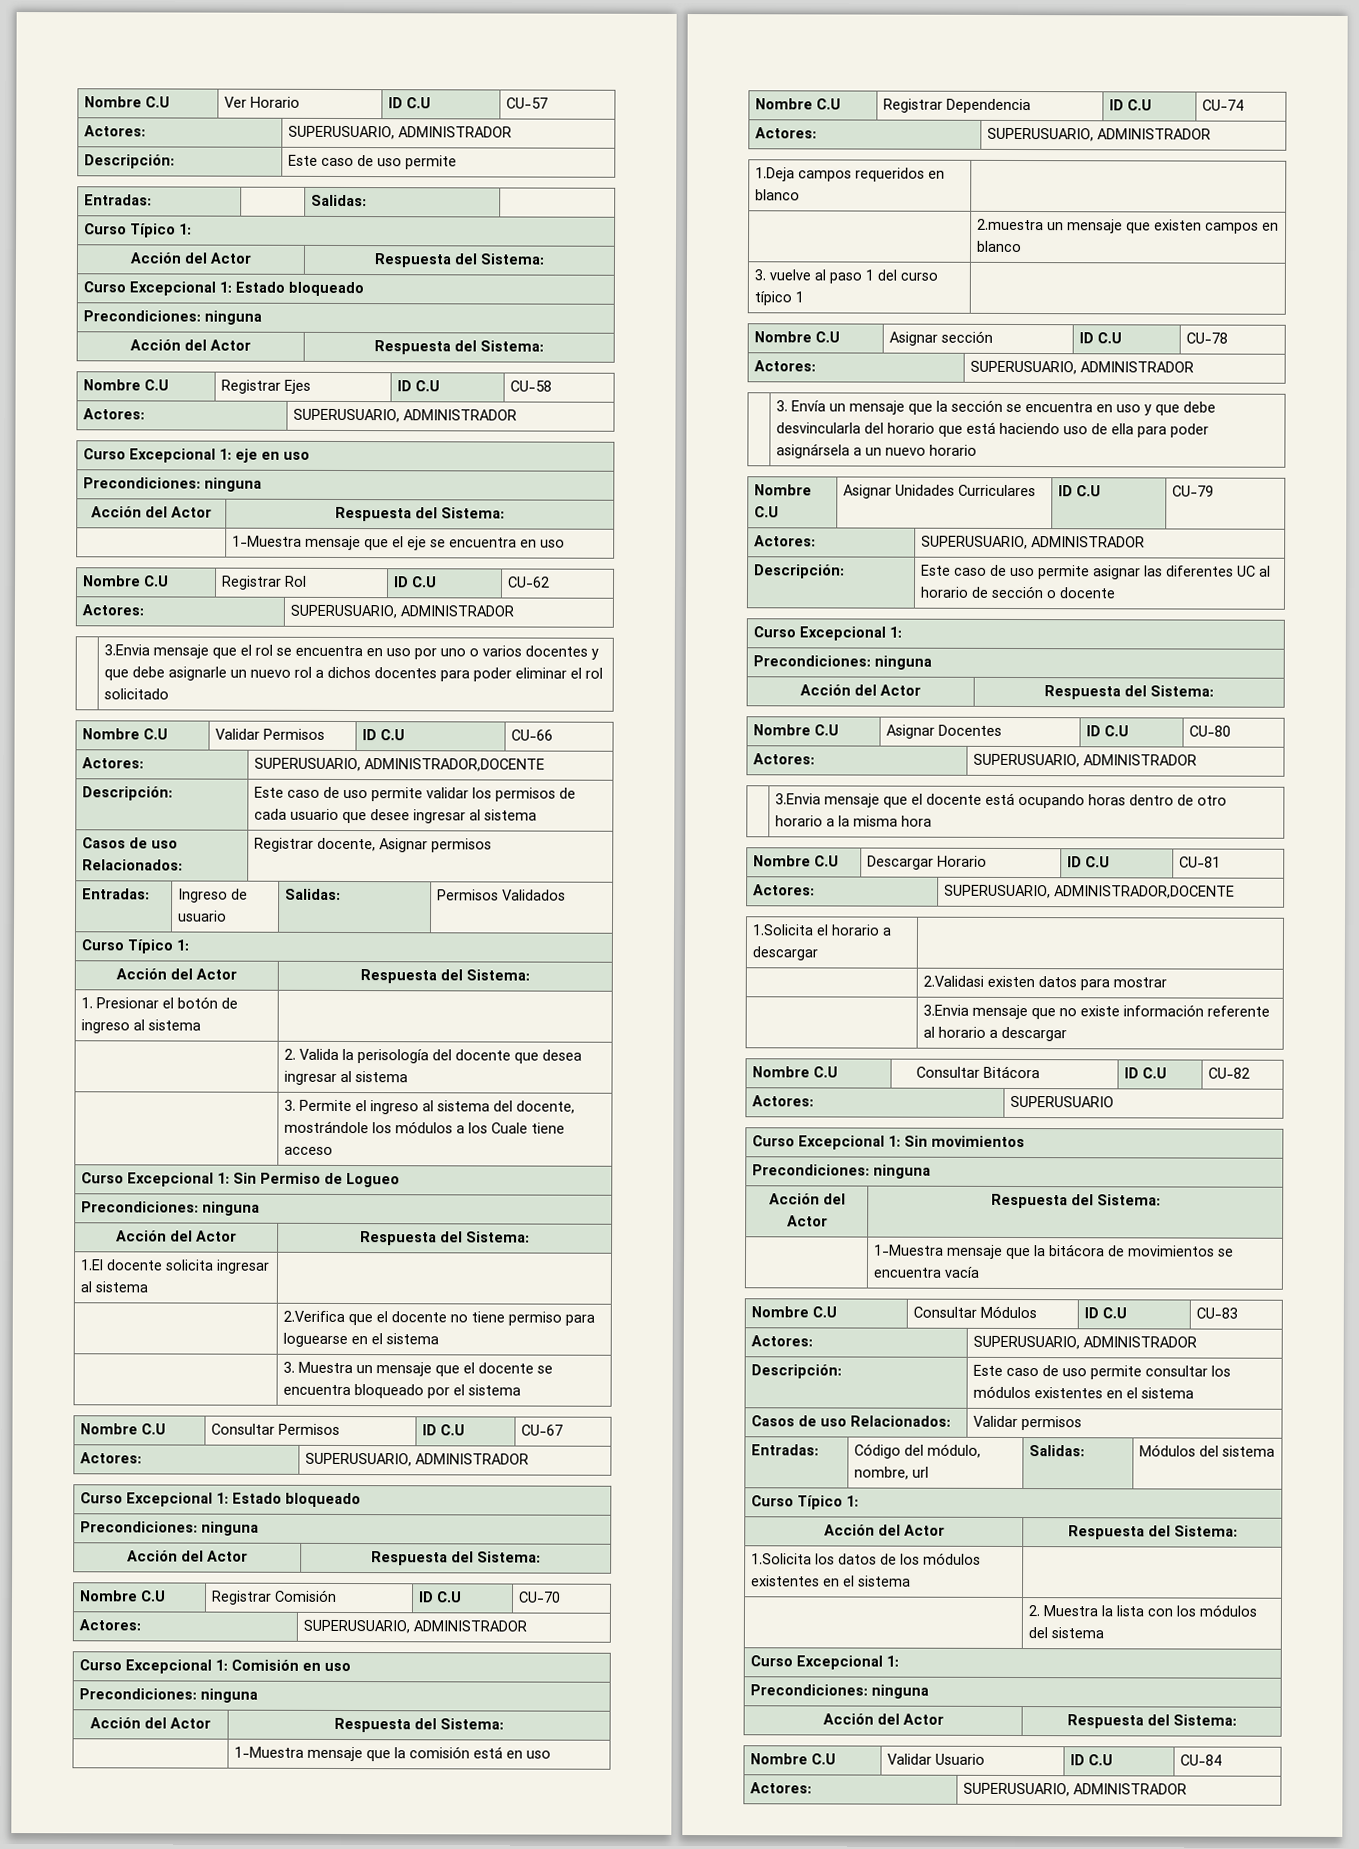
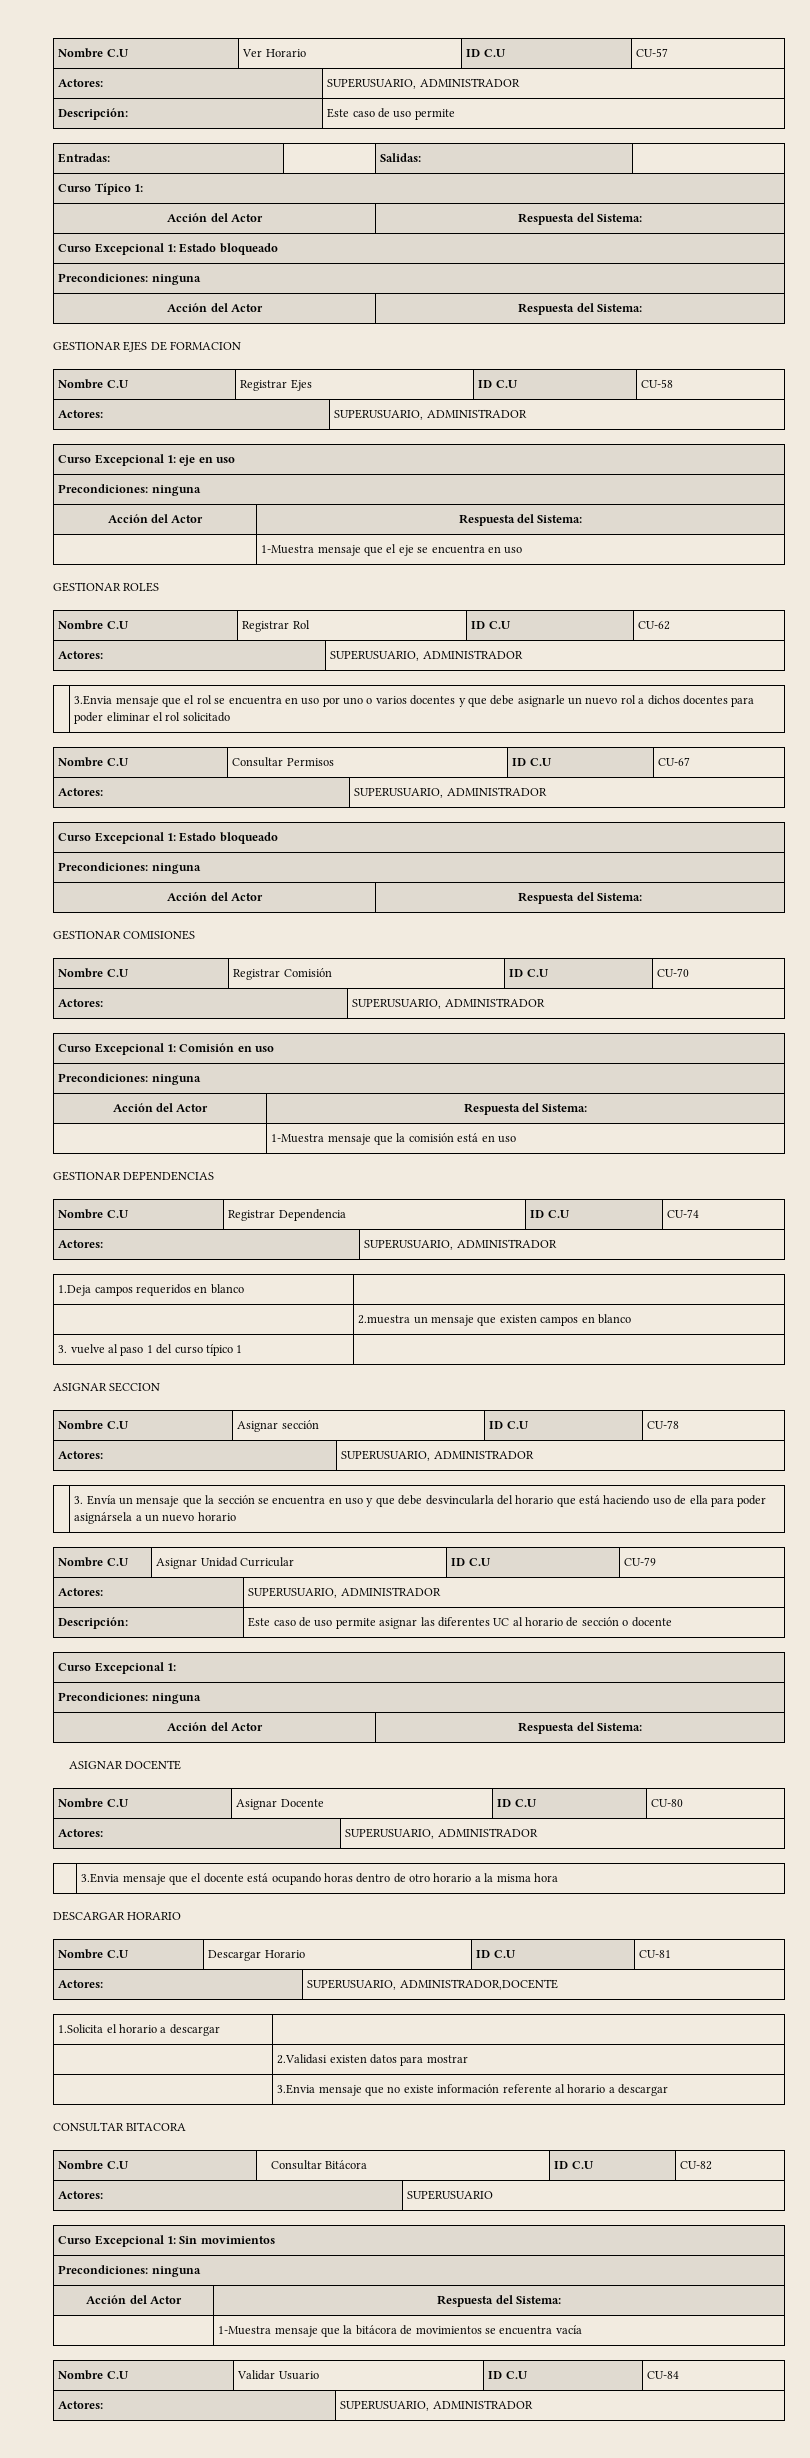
(544, 346) none -> [53,341,242,352] // GESTIONAR EJES DE FORMACION
(566, 543) none -> [53,582,160,592] // GESTIONAR ROLES
[82,728,169,740] [215,728,326,740] [362,729,406,741] [511,729,554,741] [82,757,145,769] [254,757,546,772] [82,786,174,801] [254,786,577,802] [254,808,538,824] [82,837,179,849] [82,859,184,871] [254,837,493,853] [82,888,151,900] [178,888,249,903] [178,910,228,922] [285,888,342,900] [437,889,567,901] [81,939,190,954] [116,968,237,980] [360,969,530,984] [81,996,239,1009] [81,1019,202,1034] [284,1048,583,1064] [284,1070,409,1085] [284,1099,576,1115] [284,1120,566,1134] [284,1146,334,1155] [81,1172,401,1188] [81,1201,261,1216] [116,1230,237,1242] [360,1231,530,1246] [80,1259,271,1274] [80,1281,149,1293] [283,1310,596,1326] [283,1332,440,1348] [283,1361,554,1377] [283,1384,522,1399] // Nombre C.U | Validar Permisos | ID C.U | CU-66 // Actores: | SUPERUSUARIO, ADMINISTRADOR,DOCENTE // Descripción: | Este caso de uso permite validar los permisos de cada usuario que desee ingresar al sistema // Casos de uso Relacionados: | Registrar docente, Asignar permisos // Entradas: | Ingreso de usuario | Salidas: | Permisos Validados // Curso Típico 1: // Acción del Actor | Respuesta del Sistema: // 1. Presionar el botón de ingreso al sistema | // | 2. Valida la perisología del docente que desea ingresar al sistema // | 3. Permite el ingreso al sistema del docente, mostrándole los módulos a los Cuale tiene acceso // Curso Excepcional 1: Sin Permiso de Logueo // Precondiciones: ninguna // Acción del Actor | Respuesta del Sistema: // 1.El docente solicita ingresar al sistema | // | 2.Verifica que el docente no tiene permiso para loguearse en el sistema // | 3. Muestra un mensaje que el docente se encuentra bloqueado por el sistema -> (230, 717) none
(541, 1557) none -> [53,930,196,940] // GESTIONAR COMISIONES
(552, 1754) none -> [53,1171,215,1181] // GESTIONAR DEPENDENCIAS
(805, 297) none -> [53,1382,161,1392] // ASIGNAR SECCION
[895,484,1037,497] Unidades Curriculares -> [200,1557,295,1567] Unidad Curricular
[753,724,840,736] [886,724,1003,739] // Nombre C.U | Asignar Docentes -> [68,1760,182,1770] [58,1798,129,1808] [236,1799,324,1810] // ASIGNAR DOCENTE // Nombre C.U | Asignar Docente
(933, 821) none -> [53,1911,182,1921] // DESCARGAR HORARIO
(1068, 1034) none -> [53,2122,187,2131] // CONSULTAR BITACORA
[751,1306,838,1318] [913,1305,1038,1319] [1084,1307,1128,1319] [1196,1307,1239,1319] [751,1335,814,1347] [973,1335,1198,1350] [751,1364,843,1379] [973,1364,1232,1380] [973,1385,1195,1399] [751,1415,952,1427] [973,1415,1083,1431] [751,1444,820,1456] [854,1443,982,1459] [854,1466,930,1480] [1029,1445,1086,1457] [1139,1444,1276,1457] [751,1495,860,1510] [823,1524,945,1536] [1067,1525,1238,1540] [751,1552,982,1565] [751,1575,912,1587] [1028,1604,1258,1617] [1028,1627,1105,1639] [750,1655,900,1670] [750,1684,930,1699] [822,1713,944,1725] [1066,1714,1237,1729] // Nombre C.U | Consultar Módulos | ID C.U | CU-83 // Actores: | SUPERUSUARIO, ADMINISTRADOR // Descripción: | Este caso de uso permite consultar los módulos existentes en el sistema // Casos de uso Relacionados: | Validar permisos // Entradas: | Código del módulo, nombre, url | Salidas: | Módulos del sistema // Curso Típico 1: // Acción del Actor | Respuesta del Sistema: // 1.Solicita los datos de los módulos existentes en el sistema | // | 2. Muestra la lista con los módulos del sistema // Curso Excepcional 1: // Precondiciones: ninguna // Acción del Actor | Respuesta del Sistema: -> (582, 2329) none

